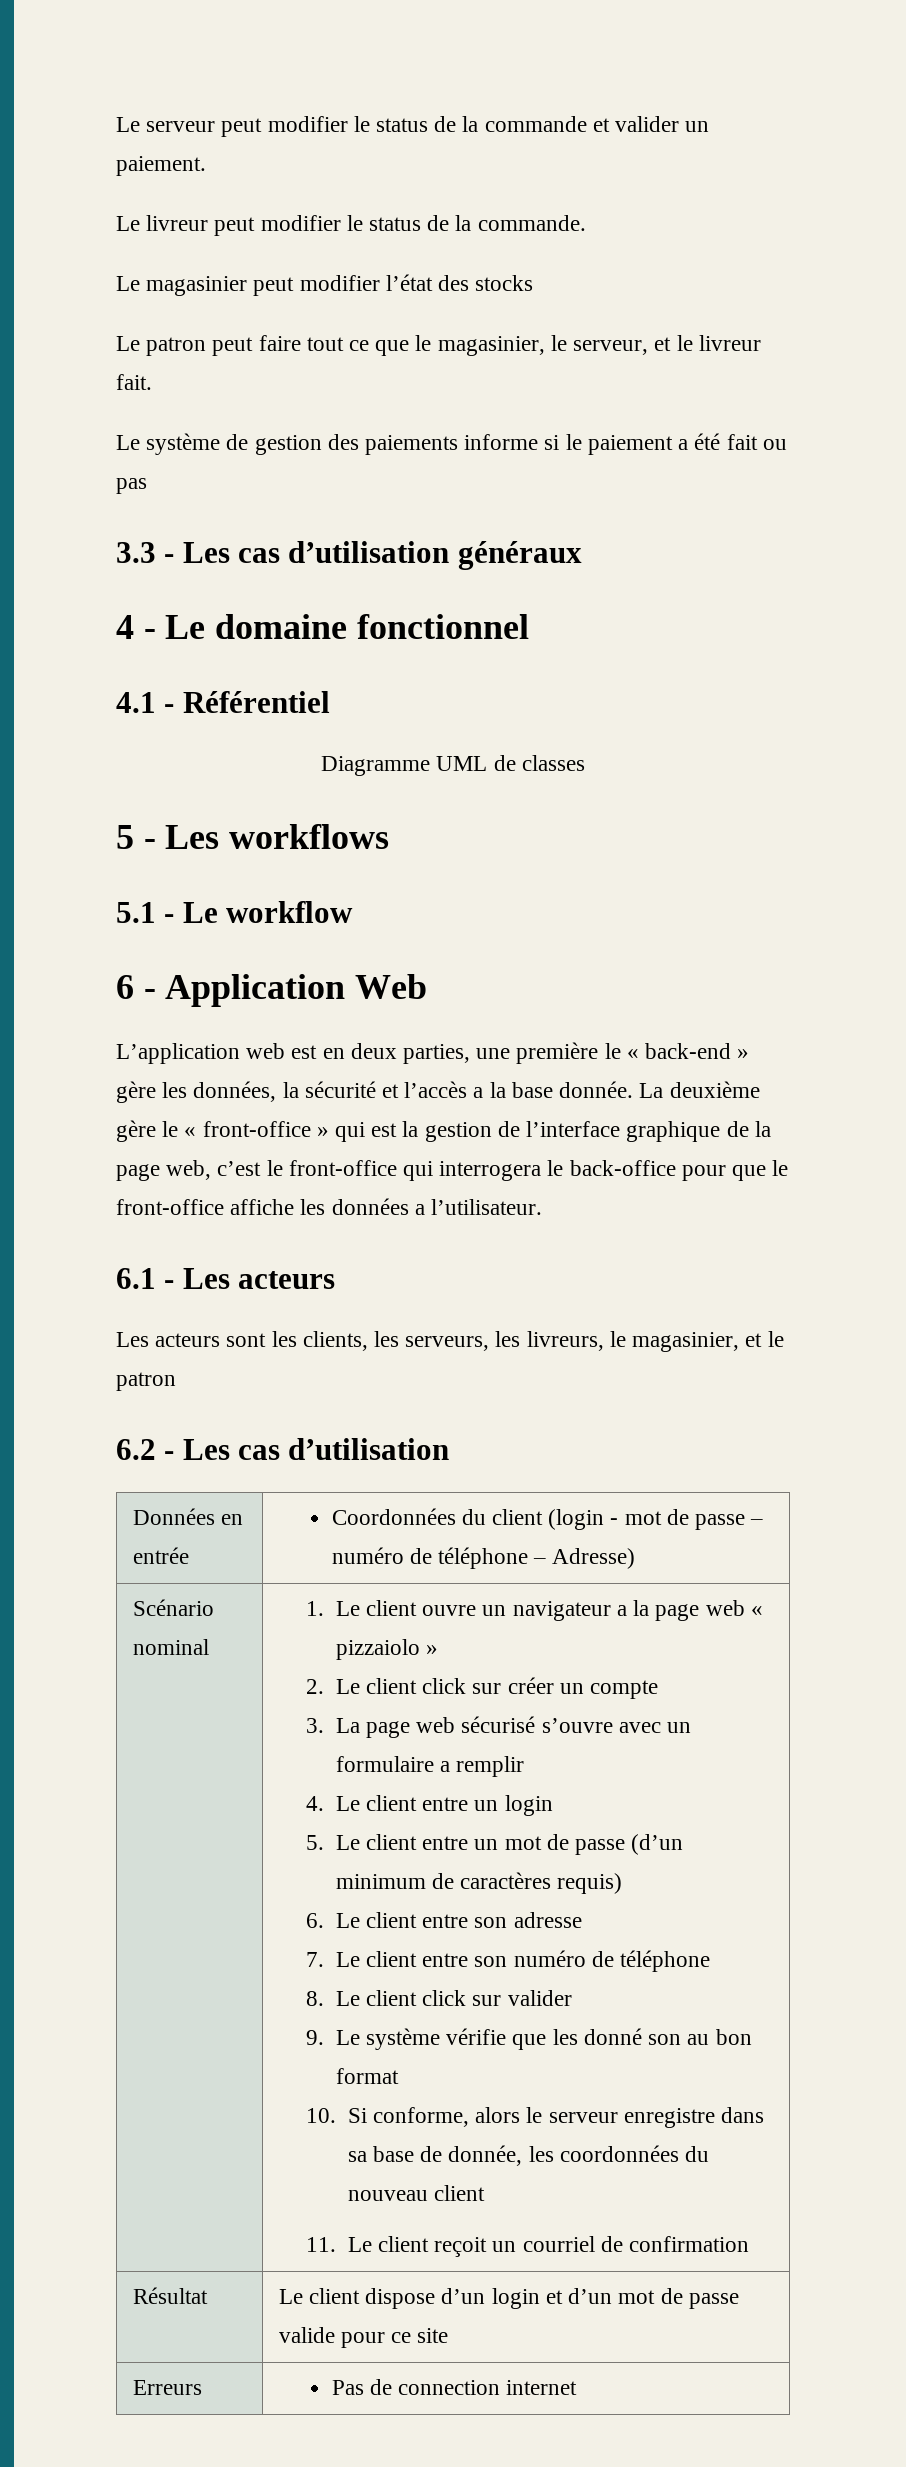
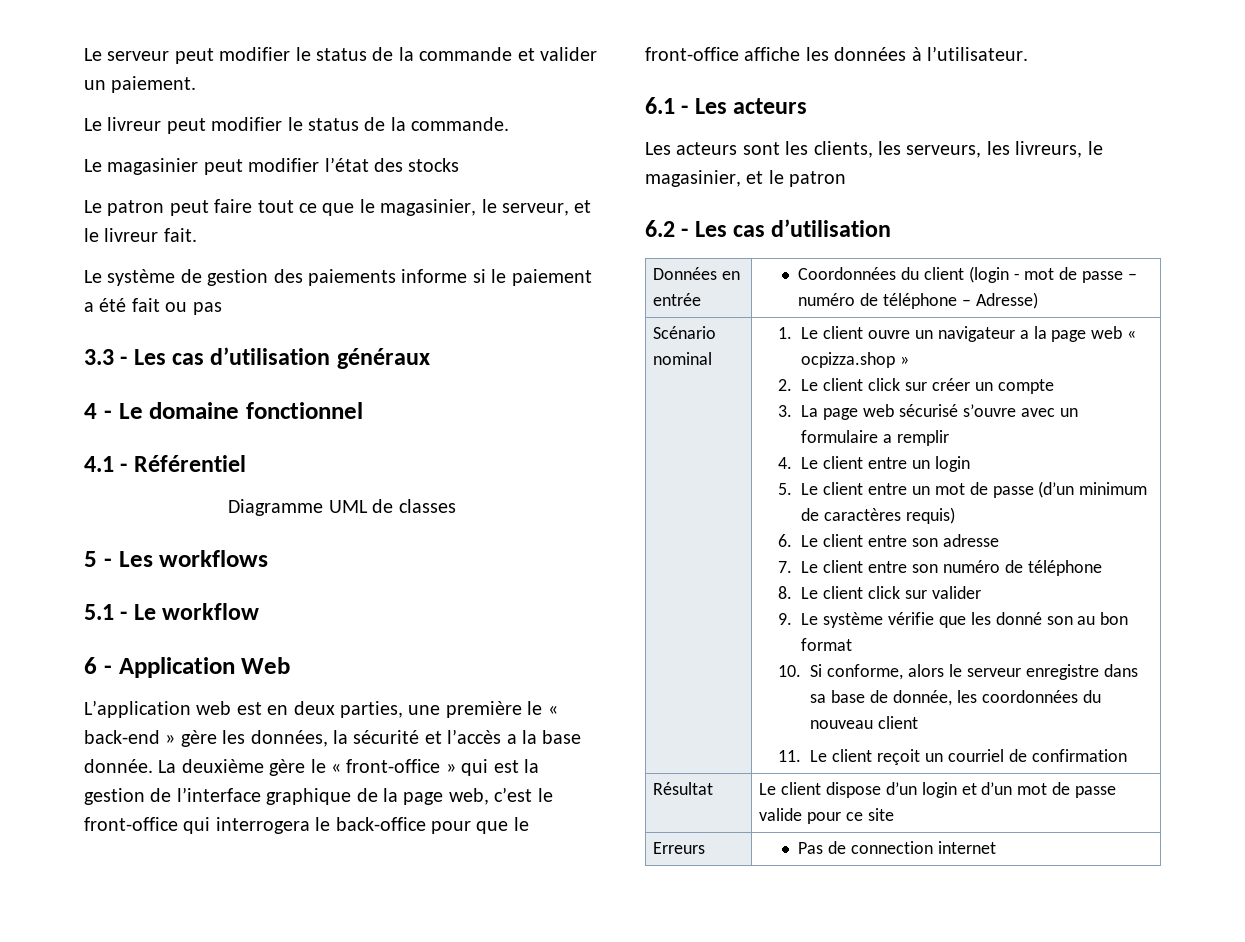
[414,1204,425,1215] a -> [911,47,922,61] à
[335,1639,420,1660] pizzaiolo -> [801,352,896,368] ocpizza.shop

